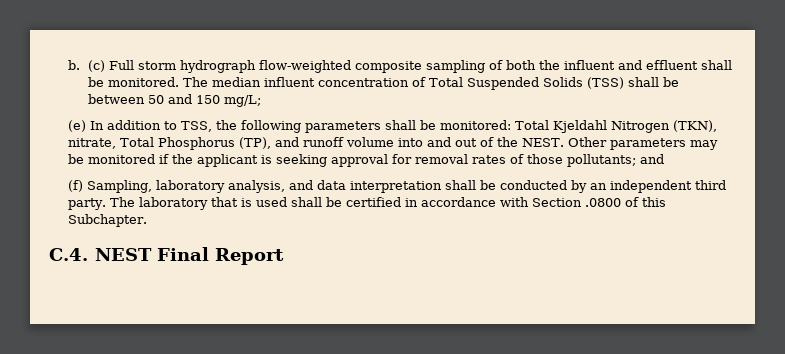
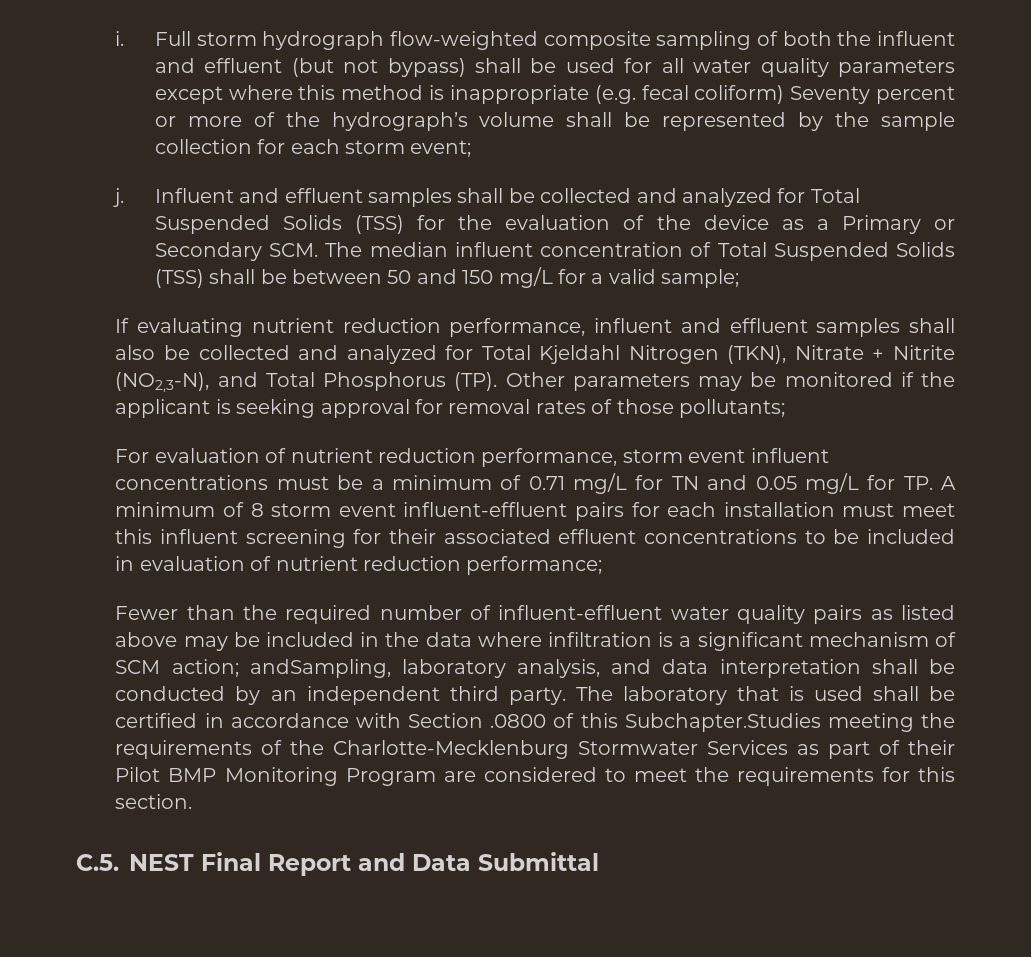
[68,60,105,72] b. (c) -> [115,31,125,46] i.
[700,60,732,70] [87,77,179,87] shall be monitored. -> [291,58,956,77] [154,85,956,104] [154,112,956,131] [154,139,472,157] [113,188,860,207] [154,215,956,234] [154,242,319,261] (but not bypass) shall be used for all water quality parameters except where this method is inappropriate (e.g. fecal coliform) Seventy percent or more of the hydrograph’s volume shall be represented by the sample collection for each storm event; // j. Influent and effluent samples shall be collected and analyzed for Total Suspended Solids (TSS) for the evaluation of the device as a Primary or Secondary SCM.
[223,95,261,107] [68,120,718,133] [68,137,565,150] mg/L; // (e) In addition to TSS, the following parameters shall be monitored: Total Kjeldahl Nitrogen (TKN), nitrate, Total Phosphorus (TP), and runoff volume into and out of the NEST. -> [498,267,740,288] [115,318,956,337] [115,345,955,364] [115,372,498,393] mg/L for a valid sample; // If evaluating nutrient reduction performance, influent and effluent samples shall also be collected and analyzed for Total Kjeldahl Nitrogen (TKN), Nitrate + Nitrite (NO2,3-N), and Total Phosphorus (TP).
[640,154,665,164] [68,180,153,193] and // (f) Sampling, -> [115,448,829,467] [115,473,956,494] [115,502,955,521] [115,529,955,548] [115,556,603,575] [115,605,956,624] [115,632,956,651] [115,659,391,678] // For evaluation of nutrient reduction performance, storm event influent concentrations must be a minimum of 0.71 mg/L for TN and 0.05 mg/L for TP. A minimum of 8 storm event influent-effluent pairs for each installation must meet this influent screening for their associated effluent concentrations to be included in evaluation of nutrient reduction performance; // Fewer than the required number of influent-effluent water quality pairs as listed above may be included in the data where infiltration is a significant mechanism of SCM action; andSampling,
[68,214,148,227] [49,247,284,265] Subchapter. // C.4. NEST Final Report -> [624,713,955,732] [115,740,955,759] [115,767,956,786] [115,794,193,809] [76,852,599,876] Subchapter.Studies meeting the requirements of the Charlotte-Mecklenburg Stormwater Services as part of their Pilot BMP Monitoring Program are considered to meet the requirements for this section. // C.5. NEST Final Report and Data Submittal

